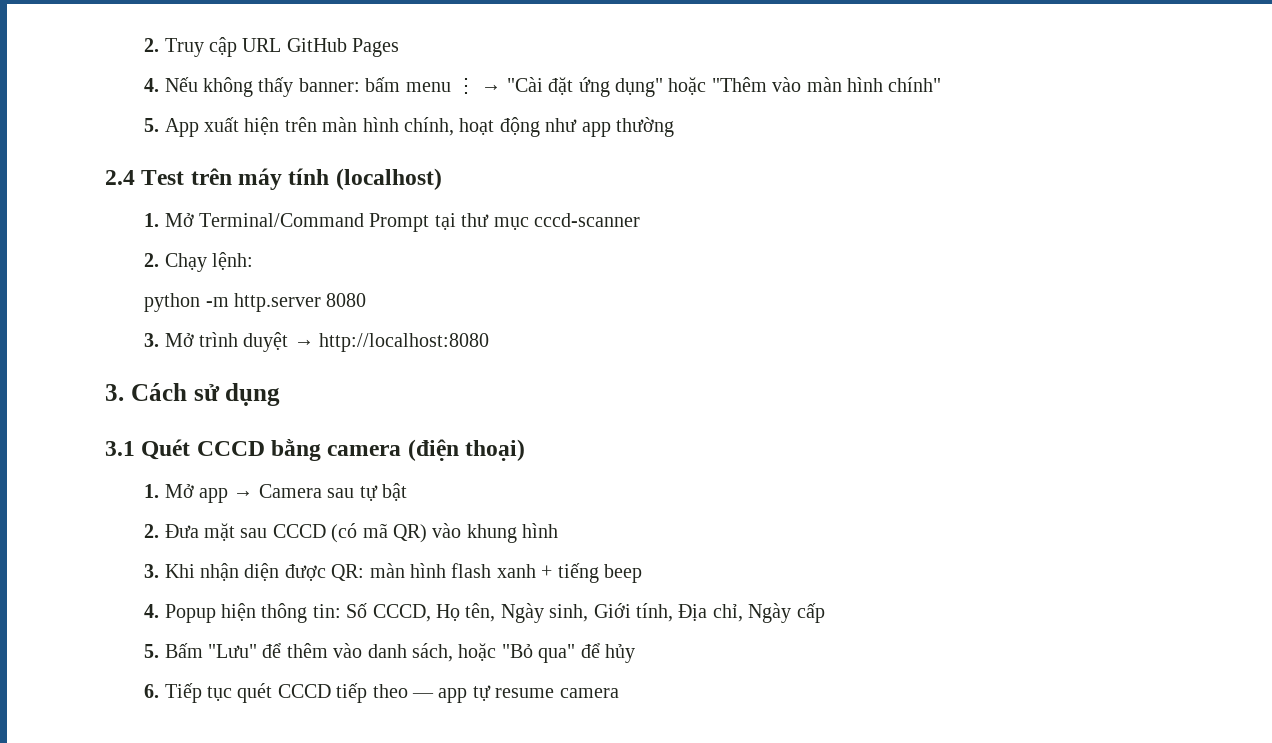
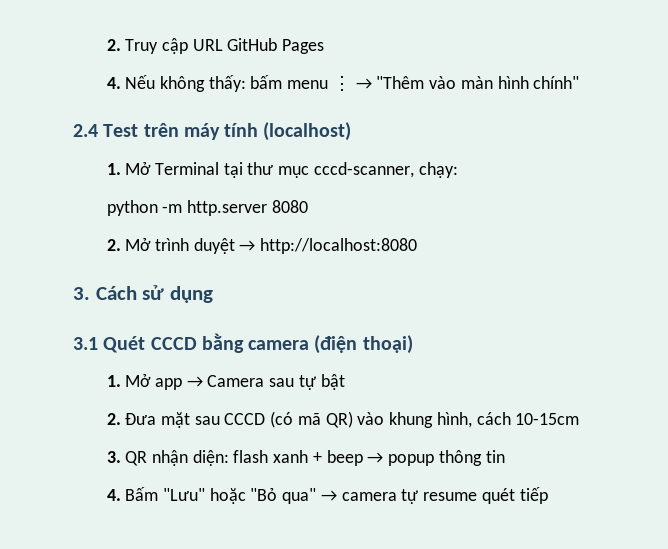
[258,77,360,97] thấy banner: -> [208,75,246,92] thấy:
[506,77,707,97] "Cài đặt ứng dụng" hoặc -> (372, 83) none
[144,117,674,137] // 5. App xuất hiện trên màn hình chính, hoạt động như app thường -> (580, 82) none
[198,213,430,232] Terminal/Command Prompt -> [155,162,220,175] Terminal
[533,213,640,227] [144,252,253,272] cccd-scanner // 2. Chạy lệnh: -> [313,162,458,178] cccd-scanner, chạy:
[144,333,160,347] 3. -> [106,239,121,251] 2.
[522,523,559,538] [144,563,446,581] hình // 3. Khi nhận diện được QR: màn hình -> [436,412,580,428] [106,450,229,466] hình, cách 10-15cm // 3. QR nhận diện:
[557,563,599,583] tiếng -> (322, 457) none
[144,603,825,623] [144,643,635,663] [144,683,619,703] // 4. Popup hiện thông tin: Số CCCD, Họ tên, Ngày sinh, Giới tính, Địa chỉ, Ngày cấp // 5. Bấm "Lưu" để thêm vào danh sách, hoặc "Bỏ qua" để hủy // 6. Tiếp tục quét CCCD tiếp theo — app tự resume camera -> [367,450,505,466] [106,487,548,504] → popup thông tin // 4. Bấm "Lưu" hoặc "Bỏ qua" → camera tự resume quét tiếp

